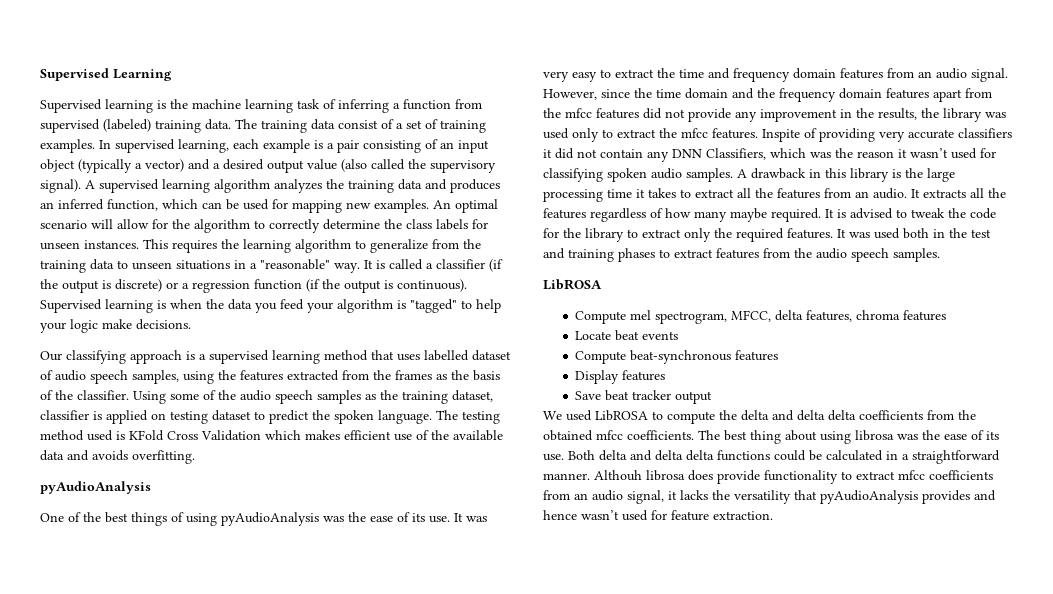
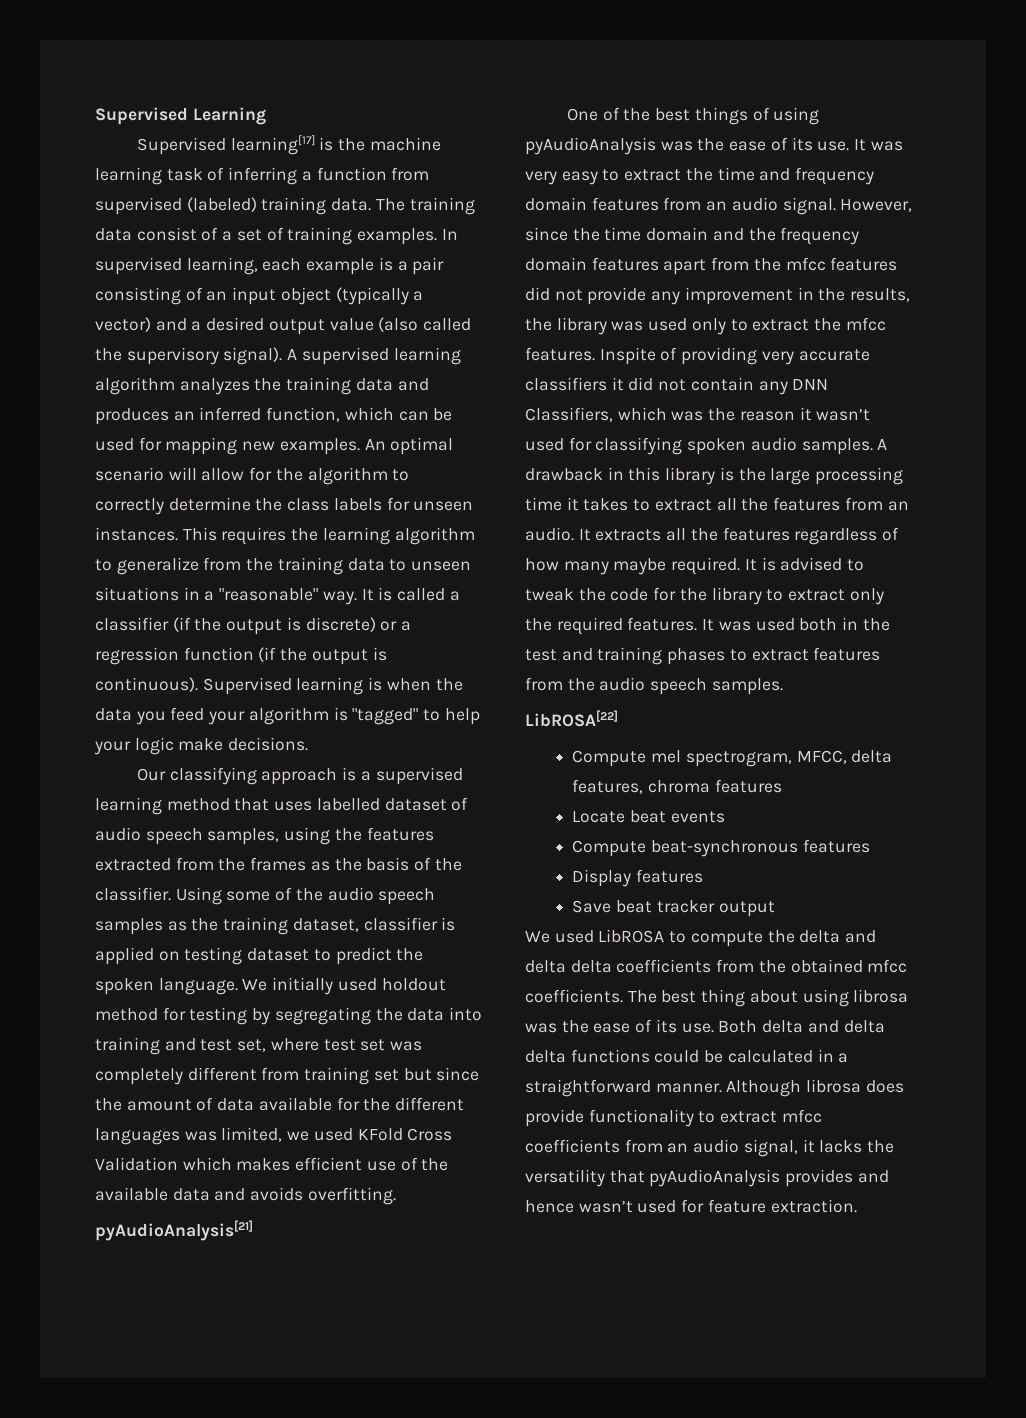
[105,99,153,113] learning -> [230,135,315,155] learning[17]
[436,410,500,424] [40,430,125,441] The testing method used is -> [242,977,446,995] [95,1007,483,1025] [95,1037,423,1055] [95,1067,480,1085] [95,1097,465,1111] [95,1127,353,1145] We initially used holdout method for testing by segregating the data into training and test set, where test set was completely different from training set but since the amount of data available for the different languages was limited, we used
[40,481,151,494] pyAudioAnalysis -> [95,1220,253,1241] pyAudioAnalysis[21]
[543,279,602,290] LibROSA -> [525,710,618,727] LibROSA[22]
[594,470,642,481] Althouh -> [726,1080,802,1097] Although

